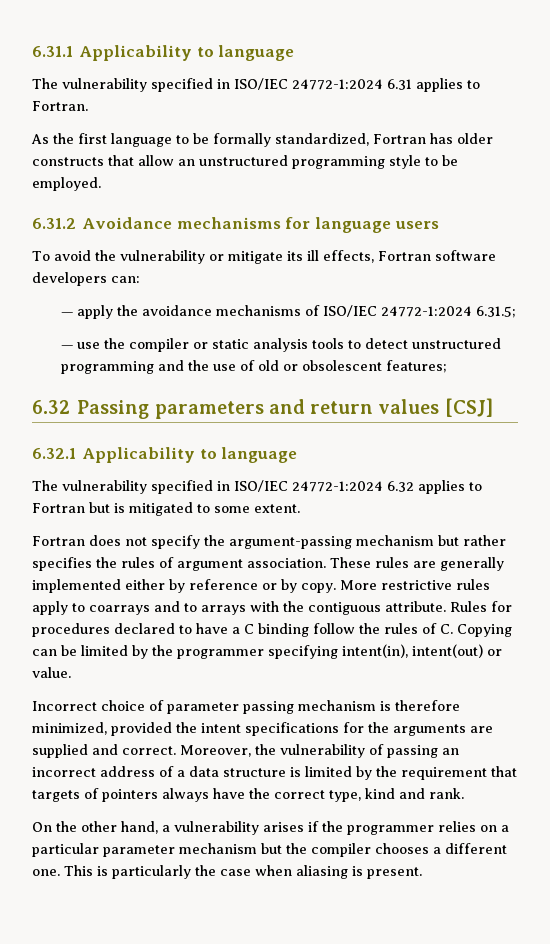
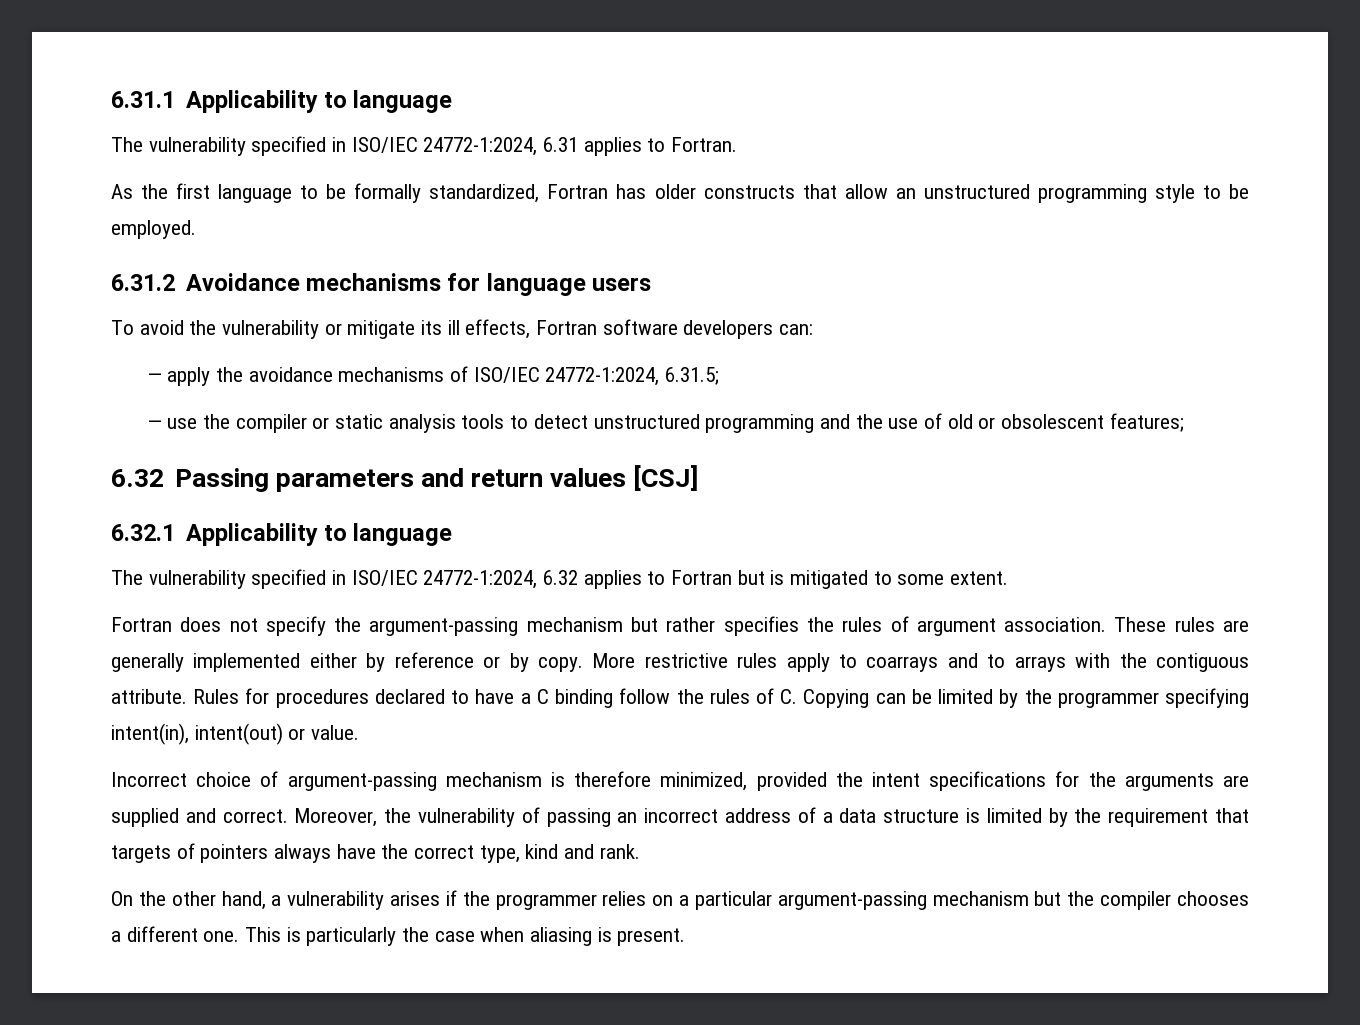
[292,79,383,90] 24772-1:2024 -> [423,137,538,156] 24772-1:2024,
[380,306,472,317] 24772-1:2024 -> [545,367,660,386] 24772-1:2024,
[292,481,383,492] 24772-1:2024 -> [423,570,538,589] 24772-1:2024,
[167,701,294,714] parameter passing -> [287,772,437,791] argument-passing
[103,845,175,857] parameter -> [777,891,927,910] argument-passing

